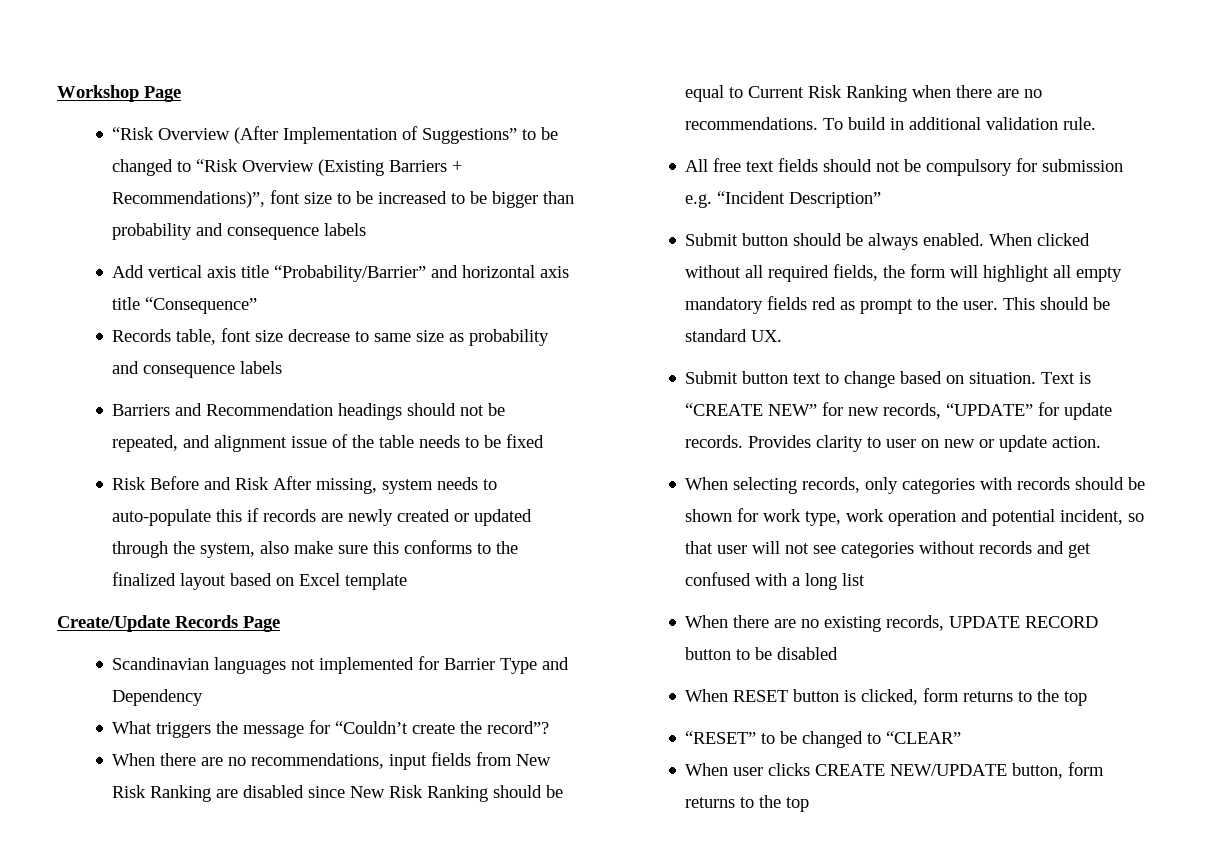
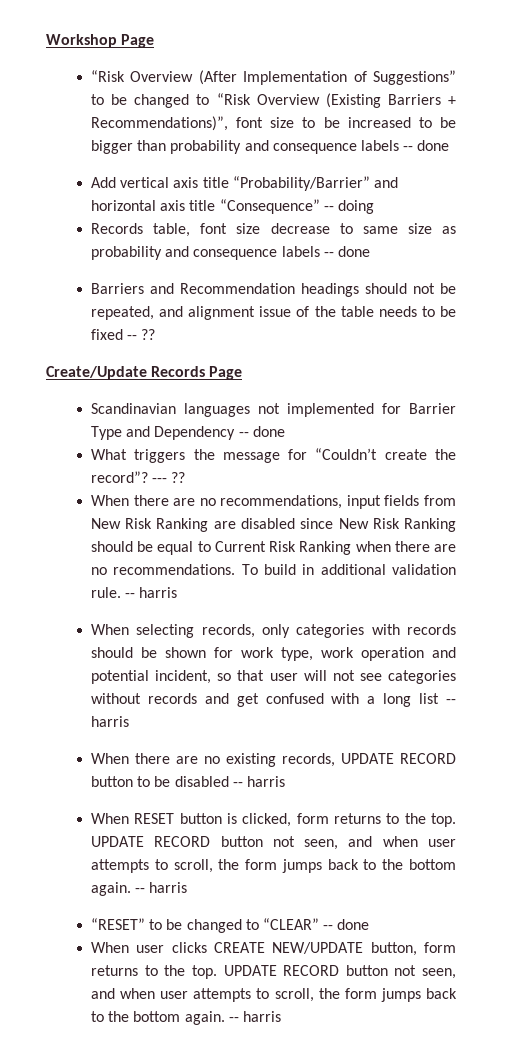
(367, 229) none -> [403,140,450,151] -- done
(258, 305) none -> [323,200,374,214] -- doing
(283, 367) none -> [323,246,370,257] -- done
[112,476,498,494] [112,508,533,526] [112,540,519,558] [112,572,408,590] // Risk Before and Risk After missing, system needs to auto-populate this if records are newly created or updated through the system, also make sure this conforms to the finalized layout based on Excel template -> [127,329,156,340] -- ??
(204, 697) none -> [238,426,285,437] -- done
(550, 727) none -> [152,472,186,483] --- ??
[685,158,1124,176] [685,191,882,208] [685,233,1091,250] [685,264,1123,282] [685,296,1111,314] [685,329,783,342] [685,371,1092,388] [685,402,1113,420] [685,435,1102,452] // All free text fields should not be compulsory for submission e.g. “Incident Description” // Submit button should be always enabled. When clicked without all required fields, the form will highlight all empty mandatory fields red as prompt to the user. This should be standard UX. // Submit button text to change based on situation. Text is “CREATE NEW” for new records, “UPDATE” for update records. Provides clarity to user on new or update action. -> [125,587,178,598] -- harris
(866, 579) none -> [445,699,456,704] [90,716,129,727] -- harris
(839, 653) none -> [232,776,285,787] -- harris
[1064,691,1088,706] top -> [431,813,457,827] [90,836,456,850] [90,859,457,873] [90,882,188,896] top. UPDATE RECORD button not seen, and when user attempts to scroll, the form jumps back to the bottom again. -- harris
(962, 737) none -> [323,919,370,930] -- done
[786,797,810,812] top -> [191,965,456,979] [90,988,457,1002] [90,1011,281,1025] top. UPDATE RECORD button not seen, and when user attempts to scroll, the form jumps back to the bottom again. -- harris

